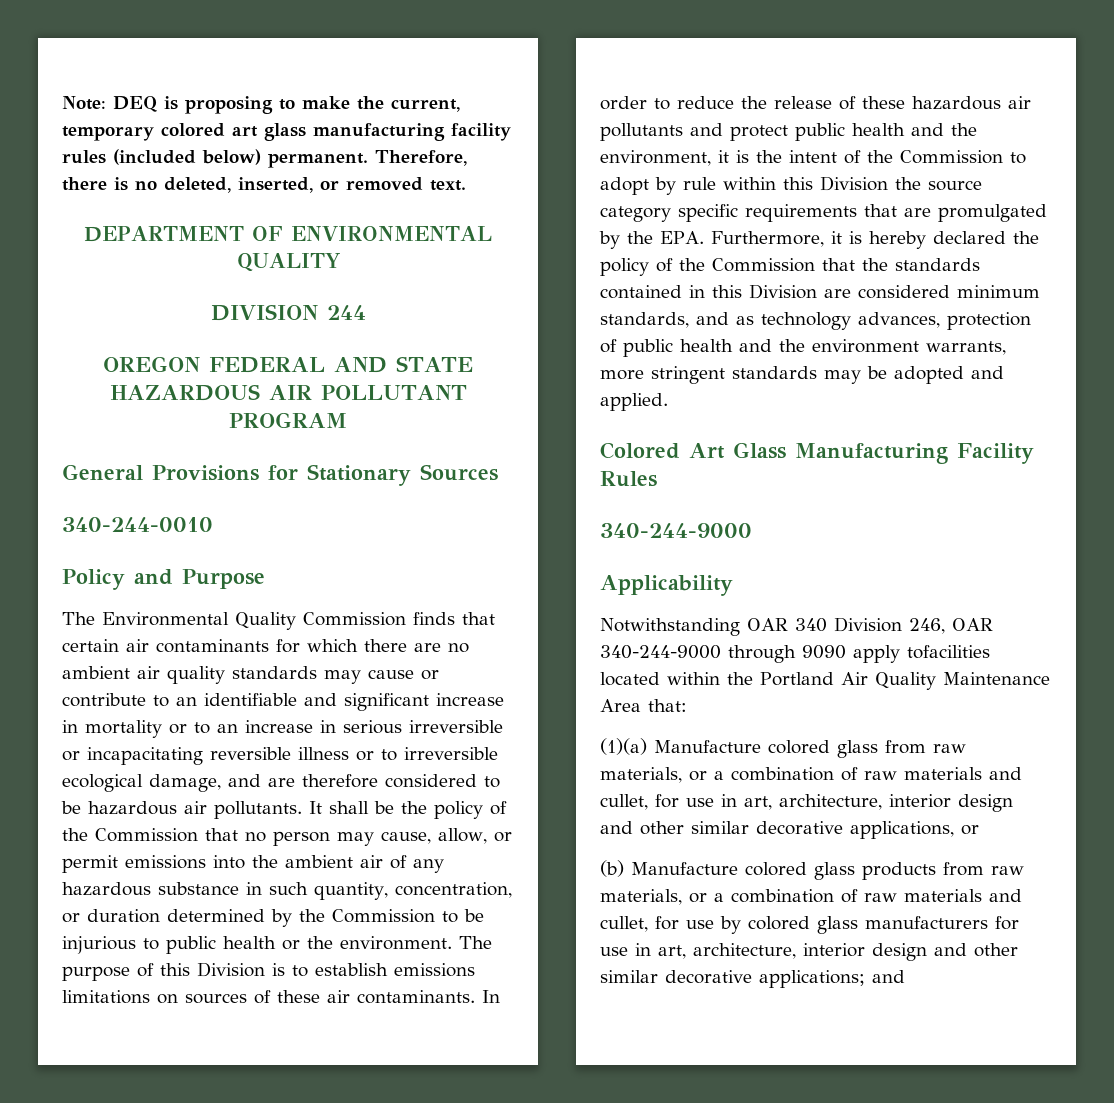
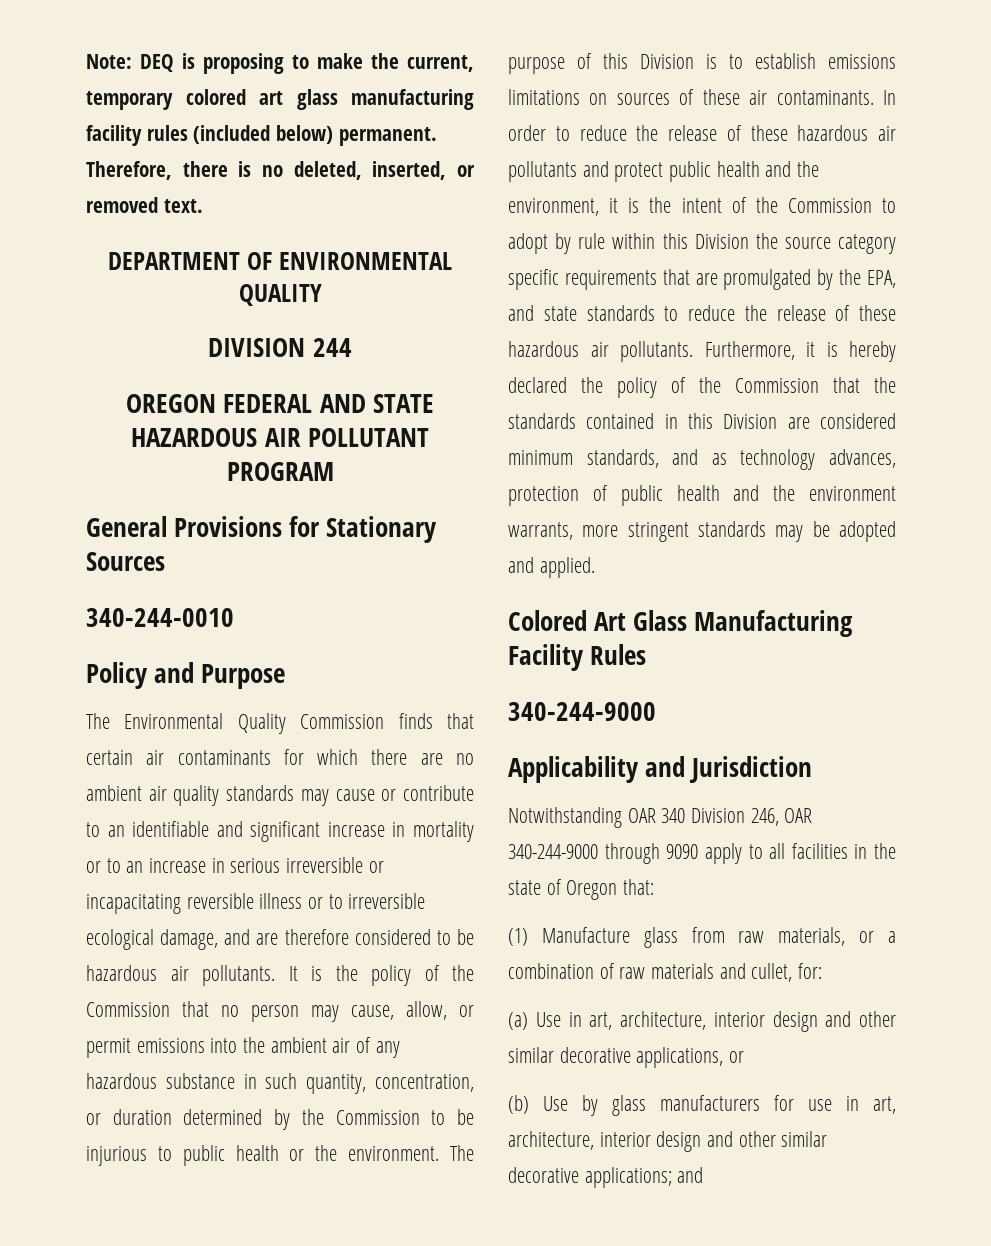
[329,801,394,814] shall be -> [311,966,322,981] is
[660,231,704,244] EPA. -> [867,270,897,288] [508,305,896,321] [508,341,693,362] EPA, and state standards to reduce the release of these hazardous air pollutants.
(733, 585) none -> [645,756,813,783] and Jurisdiction
[907,645,990,659] [600,672,1050,690] [600,699,687,712] [600,738,830,755] tofacilities located within the Portland Air Quality Maintenance Area that: // (1)(a) Manufacture colored -> [748,843,896,859] [508,879,655,900] [508,927,630,946] to all facilities in the state of Oregon that: // (1) Manufacture
[655,794,714,808] for use -> [798,963,823,979] [508,1012,561,1030] for: // (a) Use
[631,862,1024,880] [600,889,1022,905] [600,916,810,934] Manufacture colored glass products from raw materials, or a combination of raw materials and cullet, for use by colored -> [543,1095,598,1116] Use by

